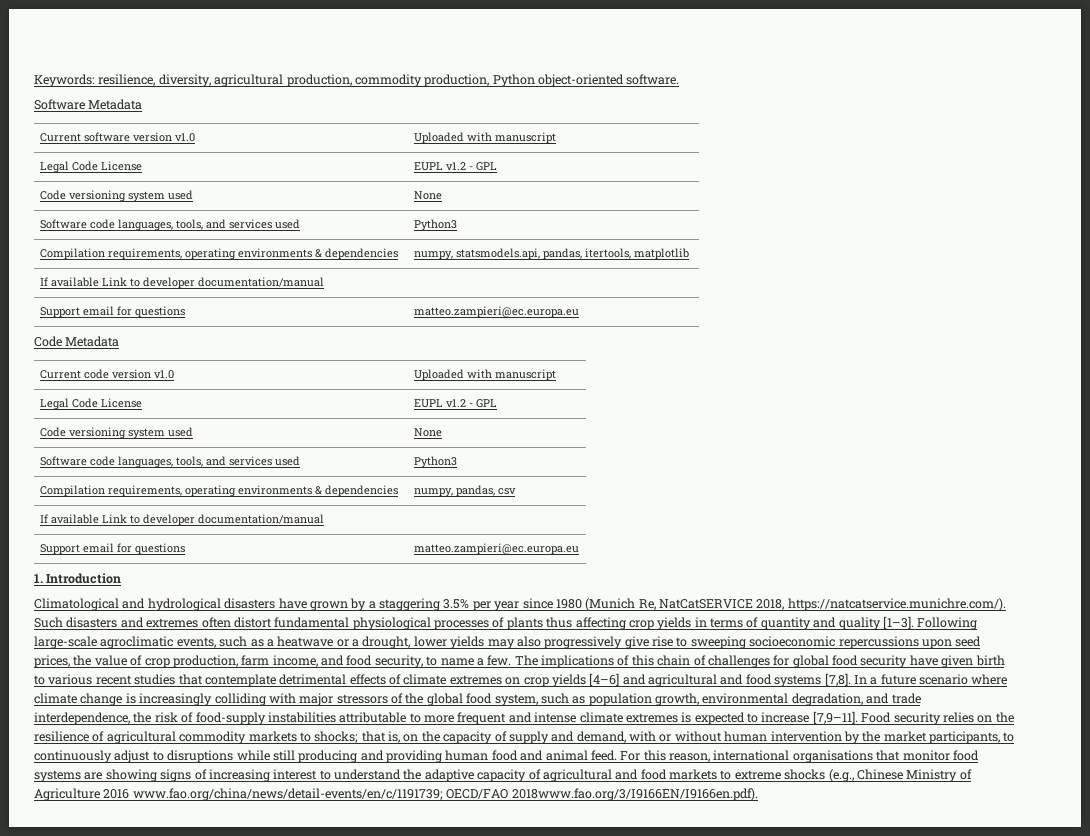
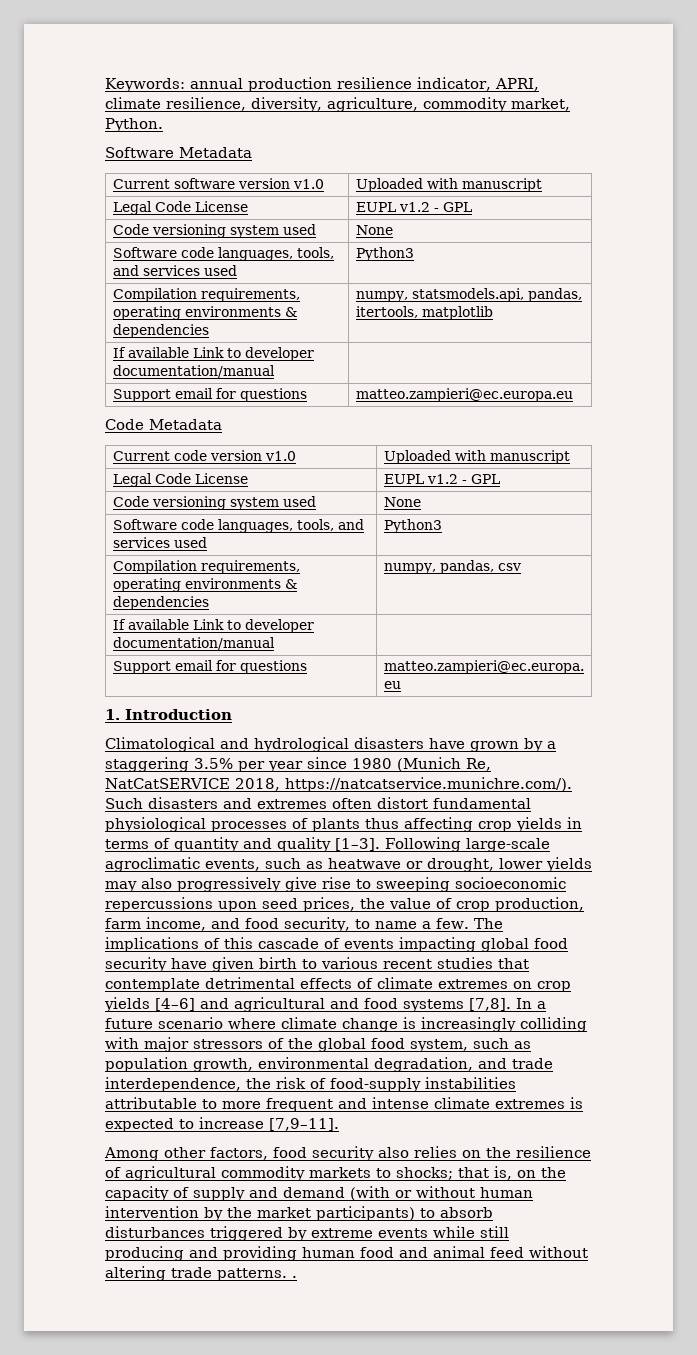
[98,74,680,87] resilience, diversity, agricultural production, commodity production, Python object-oriented software. -> [190,77,539,92] [105,97,570,112] [105,118,163,132] annual production resilience indicator, APRI, climate resilience, diversity, agriculture, commodity market, Python.
[266,639,274,647] a -> (323, 865) none
[352,639,359,647] a -> (423, 865) none
[657,655,790,668] chain of challenges for -> [258,937,476,952] cascade of events impacting
[861,712,941,725] Food security -> [104,1146,409,1161] // Among other factors, food security also
[576,731,656,743] demand, with -> [283,1186,390,1201] demand (with
[929,731,1015,744] [34,750,234,763] participants, to continuously adjust to disruptions -> [316,1206,493,1221] [105,1226,428,1241] participants) to absorb disturbances triggered by extreme events
[590,750,979,763] [34,769,972,782] [34,788,758,801] feed. For this reason, international organisations that monitor food systems are showing signs of increasing interest to understand the adaptive capacity of agricultural and food markets to extreme shocks (e.g., Chinese Ministry of Agriculture 2016 www.fao.org/china/news/detail-events/en/c/1191739; OECD/FAO 2018www.fao.org/3/I9166EN/I9166en.pdf). -> [490,1246,588,1258] [105,1266,297,1281] feed without altering trade patterns. .

